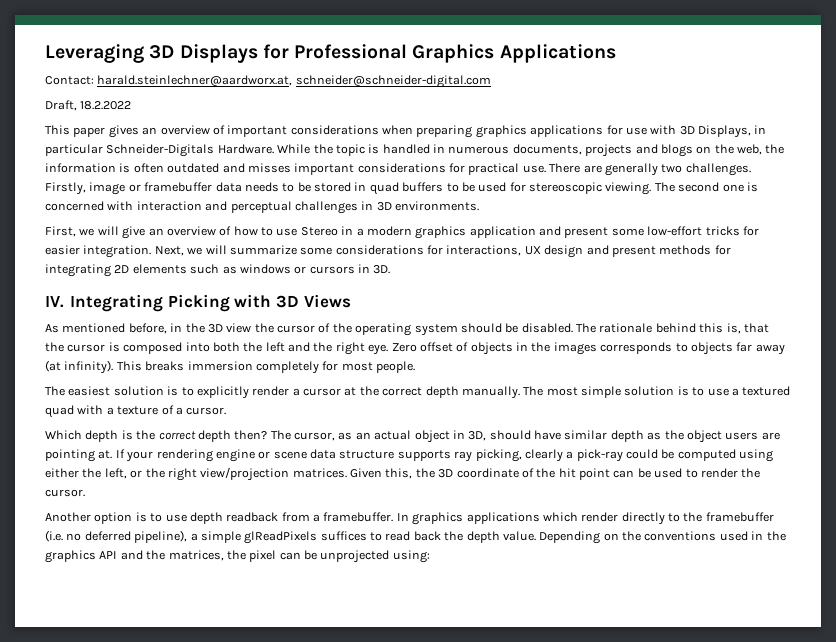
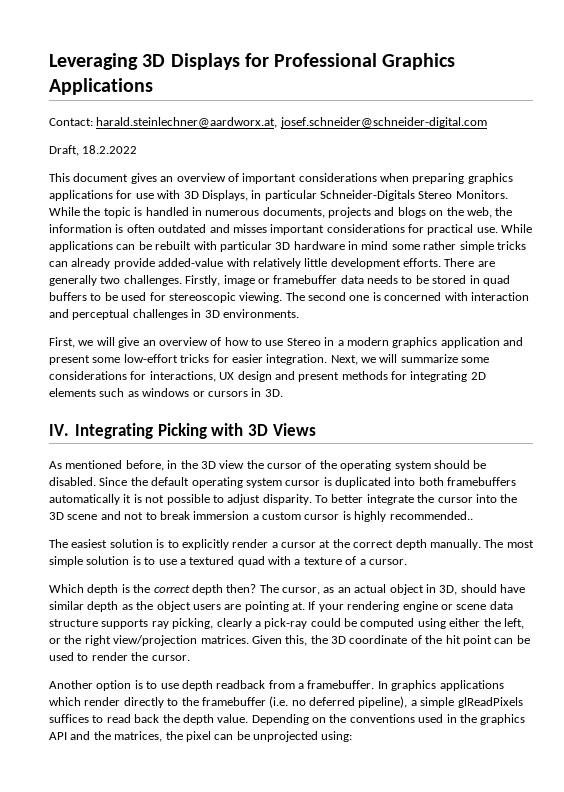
[295,75,491,88] schneider@schneider-digital.com -> [279,117,487,128] josef.schneider@schneider-digital.com
[73,127,106,137] paper -> [73,173,129,182] document
[217,144,274,154] Hardware. -> [418,190,508,199] Stereo Monitors.
(546, 169) none -> [501,224,533,233] [49,241,526,252] [49,258,441,269] While applications can be rebuilt with particular 3D hardware in mind some rather simple tricks can already provide added-value with relatively little development efforts.
[576,323,769,334] [45,342,785,355] [45,360,415,374] The rationale behind this is, that the cursor is composed into both the left and the right eye. Zero offset of objects in the images corresponds to objects far away (at infinity). This breaks immersion completely for most people. -> [99,477,517,488] [49,494,518,505] [49,511,473,522] Since the default operating system cursor is duplicated into both framebuffers automatically it is not possible to adjust disparity. To better integrate the cursor into the 3D scene and not to break immersion a custom cursor is highly recommended..

